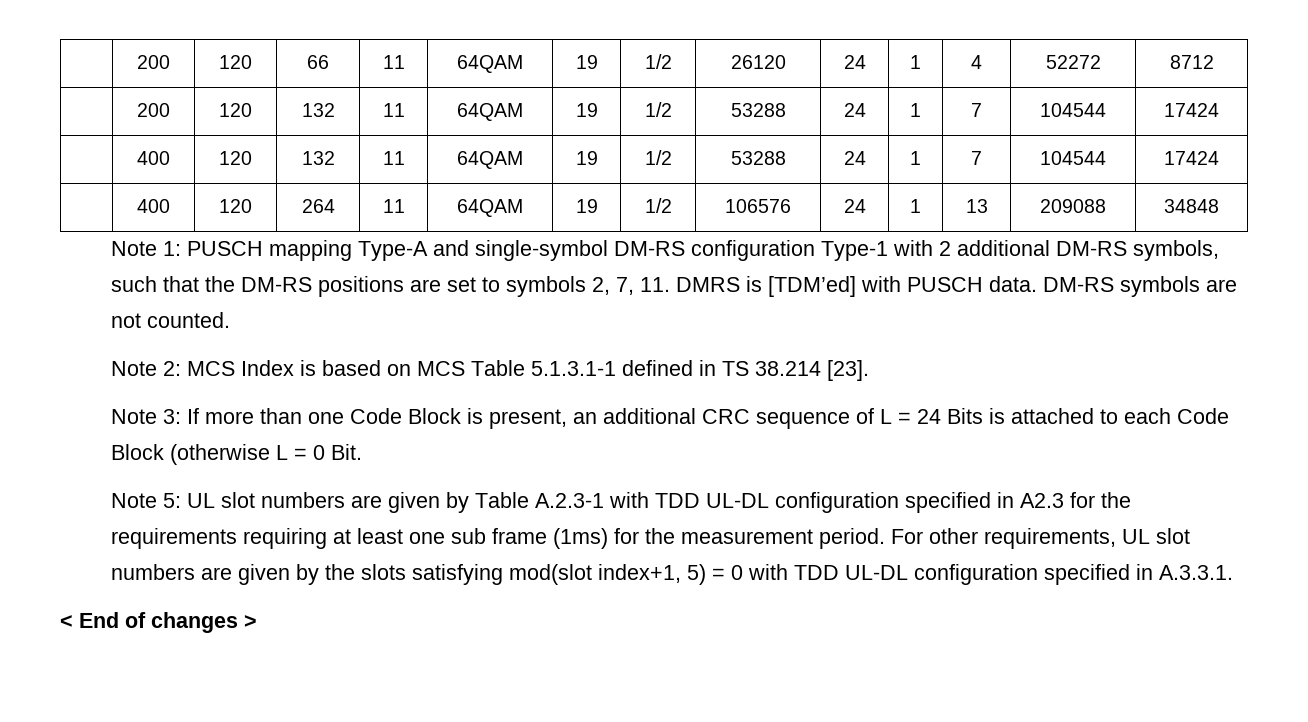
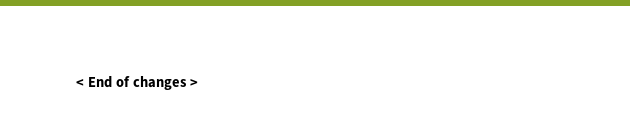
[137,55,170,69] [219,55,252,69] [307,55,329,69] [382,55,405,69] [457,55,523,73] [575,55,598,69] [644,54,672,69] [730,55,786,69] [843,55,866,69] [910,55,921,69] [971,55,983,69] [1045,55,1101,69] [1169,55,1214,69] [137,103,170,117] [219,103,252,117] [301,103,335,117] [382,103,405,117] [457,103,523,121] [575,103,598,117] [644,102,672,117] [730,103,786,117] [843,103,866,117] [910,103,921,117] [971,103,983,117] [1040,103,1106,117] [1164,103,1219,117] [137,151,170,165] [219,151,252,165] [301,151,335,165] [382,151,405,165] [457,151,523,169] [575,151,598,165] [644,150,672,165] [730,151,786,165] [843,151,866,165] [910,151,921,165] [971,151,983,165] [1040,151,1106,165] [1164,151,1219,165] [137,199,170,213] [219,199,252,213] [301,199,335,213] [382,199,405,213] [457,199,523,217] [575,199,598,213] [644,198,672,213] [725,199,792,213] [843,199,866,213] [910,199,921,213] [965,199,988,213] [1040,199,1106,213] [1164,199,1219,213] [111,240,1220,261] [111,276,1238,297] [111,312,231,328] [111,360,870,381] [111,408,1230,429] [111,444,363,465] [111,492,1132,513] [111,528,1191,549] [111,564,1234,585] | 200 | 120 | 66 | 11 | 64QAM | 19 | 1/2 | 26120 | 24 | 1 | 4 | 52272 | 8712 // | 200 | 120 | 132 | 11 | 64QAM | 19 | 1/2 | 53288 | 24 | 1 | 7 | 104544 | 17424 // | 400 | 120 | 132 | 11 | 64QAM | 19 | 1/2 | 53288 | 24 | 1 | 7 | 104544 | 17424 // | 400 | 120 | 264 | 11 | 64QAM | 19 | 1/2 | 106576 | 24 | 1 | 13 | 209088 | 34848 // Note 1: PUSCH mapping Type-A and single-symbol DM-RS configuration Type-1 with 2 additional DM-RS symbols, such that the DM-RS positions are set to symbols 2, 7, 11. DMRS is [TDM’ed] with PUSCH data. DM-RS symbols are not counted. // Note 2: MCS Index is based on MCS Table 5.1.3.1-1 defined in TS 38.214 [23]. // Note 3: If more than one Code Block is present, an additional CRC sequence of L = 24 Bits is attached to each Code Block (otherwise L = 0 Bit. // Note 5: UL slot numbers are given by Table A.2.3-1 with TDD UL-DL configuration specified in A2.3 for the requirements requiring at least one sub frame (1ms) for the measurement period. For other requirements, UL slot numbers are given by the slots satisfying mod(slot index+1, 5) = 0 with TDD UL-DL configuration specified in A.3.3.1. // -> (76, 83) none

